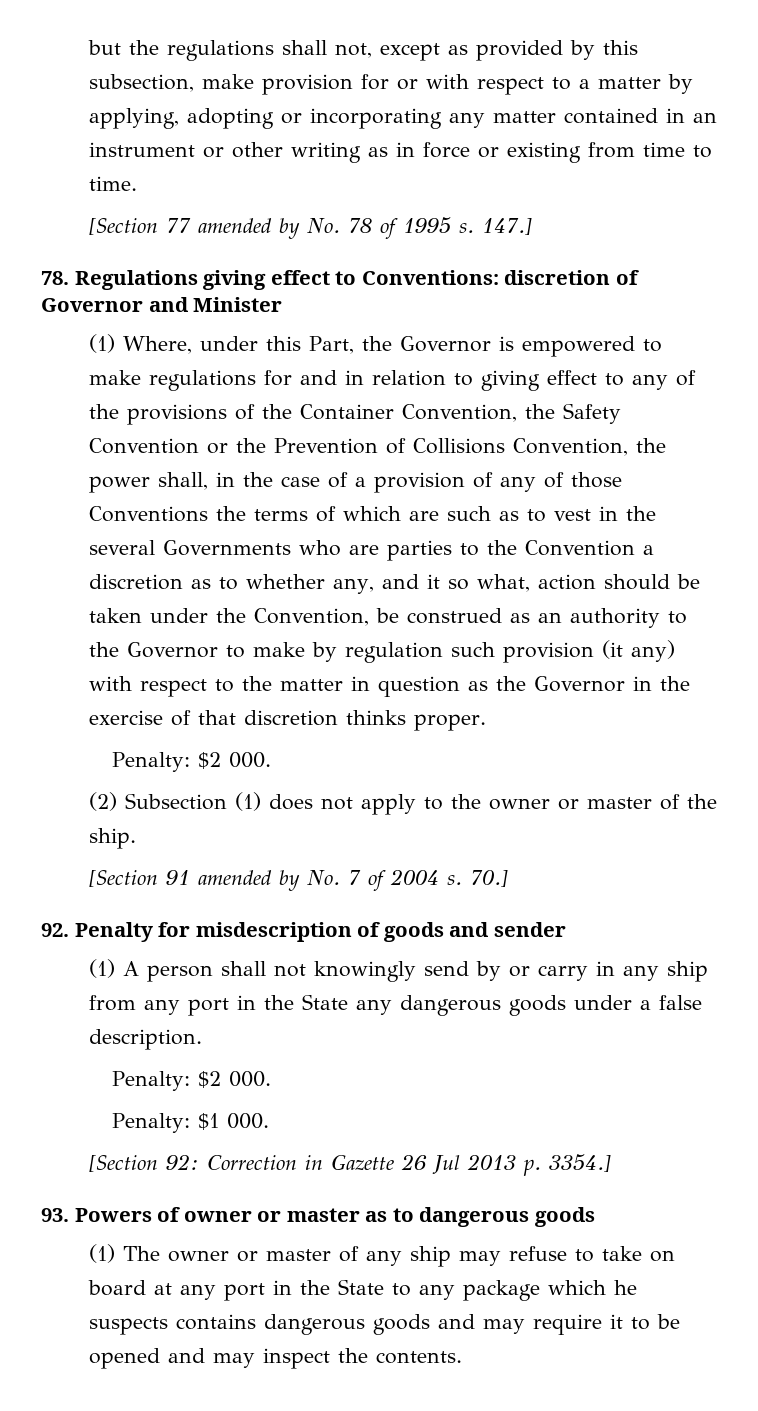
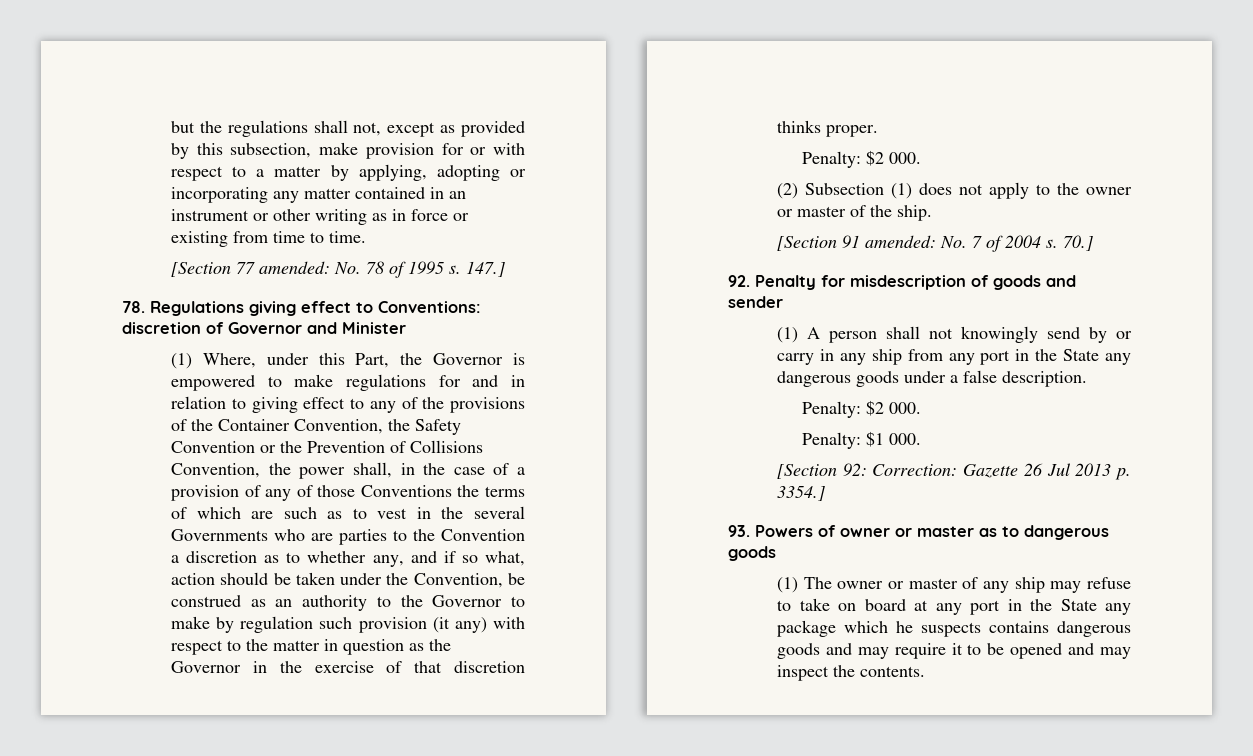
[197,218,300,239] amended by -> [259,261,331,274] amended:
[426,574,440,589] it -> [443,551,456,563] if
[197,870,300,891] amended by -> [865,235,937,248] amended:
[206,1155,323,1170] Correction in -> [872,464,958,476] Correction:
[391,1283,411,1296] to -> (1097, 605) none

